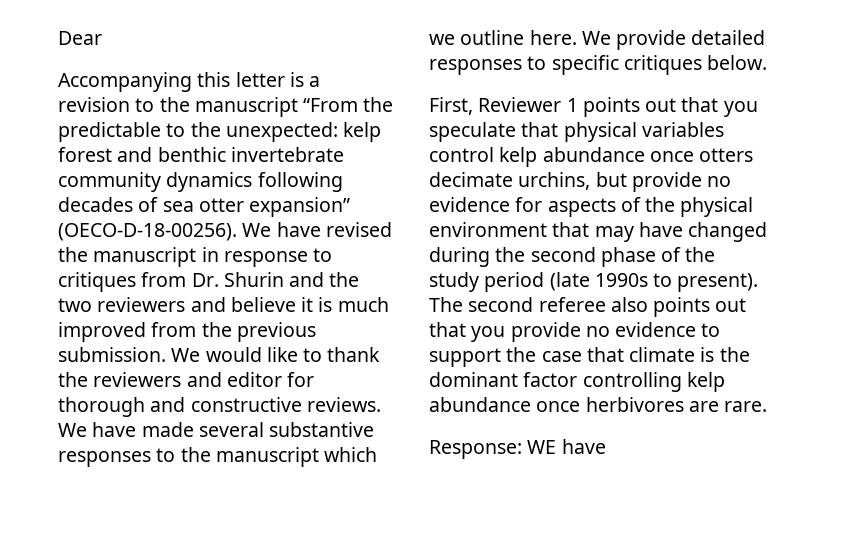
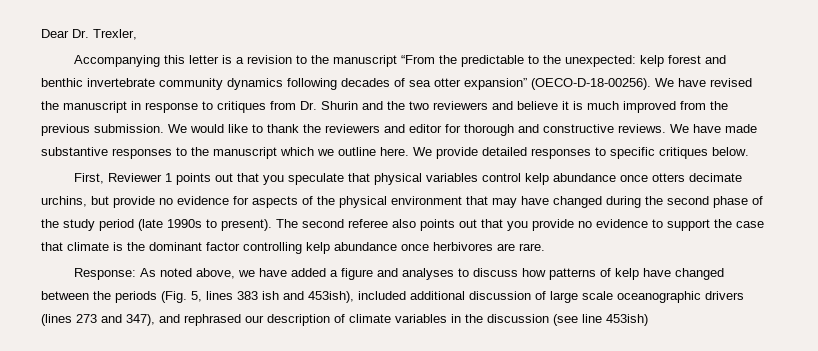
(102, 38) none -> [72,29,137,40] Dr. Trexler,
[198,422,264,437] several -> (757, 128) none
[527,439,606,454] WE have -> [140,268,725,280] [41,291,744,303] [41,314,648,326] As noted above, we have added a figure and analyses to discuss how patterns of kelp have changed between the periods (Fig. 5, lines 383 ish and 453ish), included additional discussion of large scale oceanographic drivers (lines 273 and 347), and rephrased our description of climate variables in the discussion (see line 453ish)

